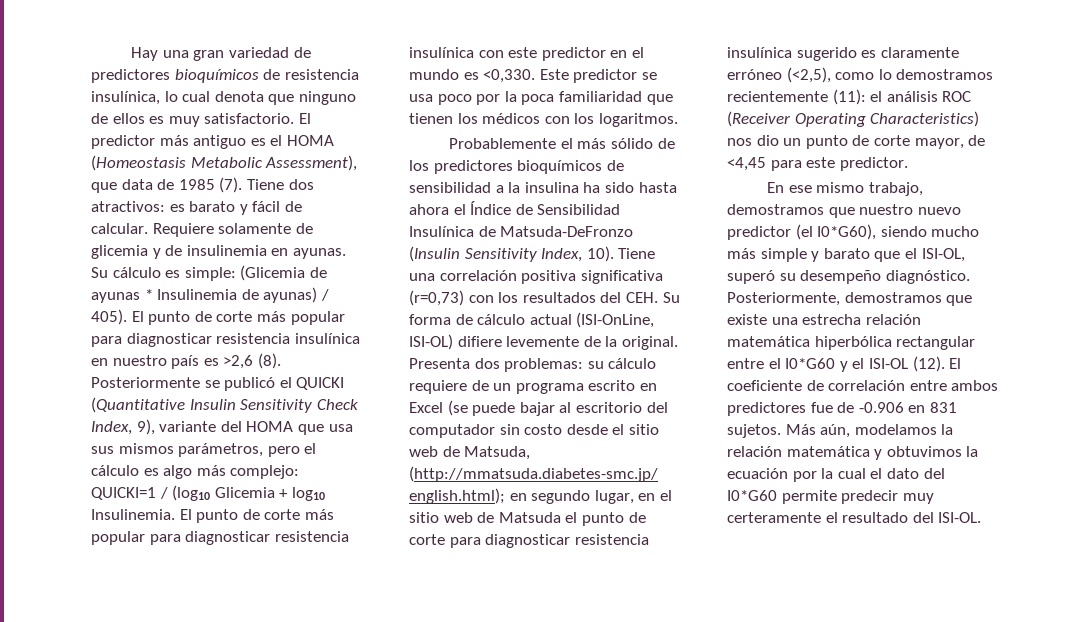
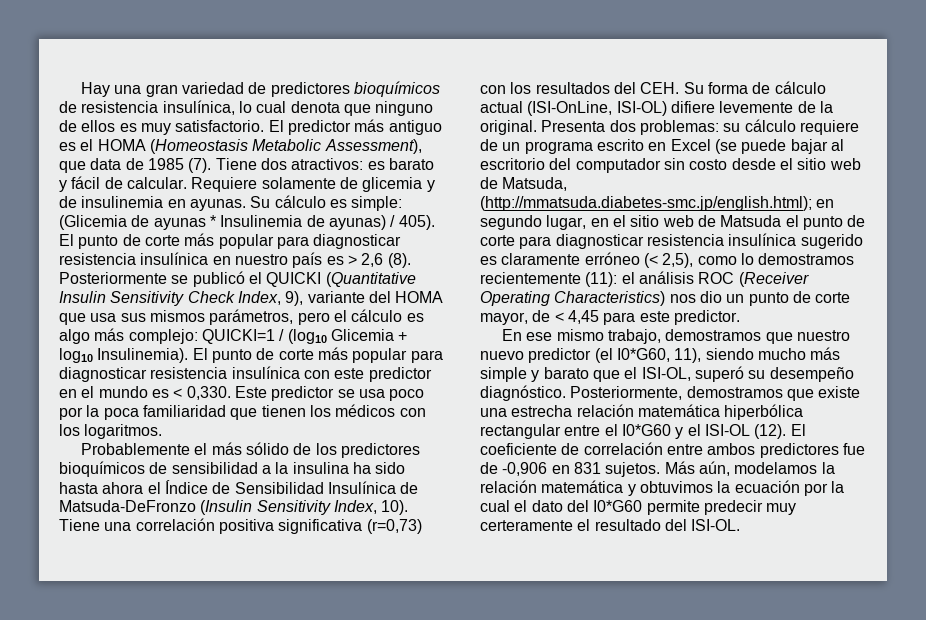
[223,355,254,369] >2,6 -> [347,253,384,267] > 2,6
[91,509,175,520] Insulinemia. -> [97,348,189,363] Insulinemia).
[483,69,536,83] <0,330. -> [173,386,231,400] < 0,330.
[786,67,831,83] (<2,5), -> [643,253,694,268] (< 2,5),
[727,157,766,171] <4,45 -> [554,310,599,324] < 4,45
[817,224,877,240] I0*G60), -> [616,348,702,363] I0*G60, 11),
[858,402,904,413] -0.906 -> [502,462,548,476] -0,906

